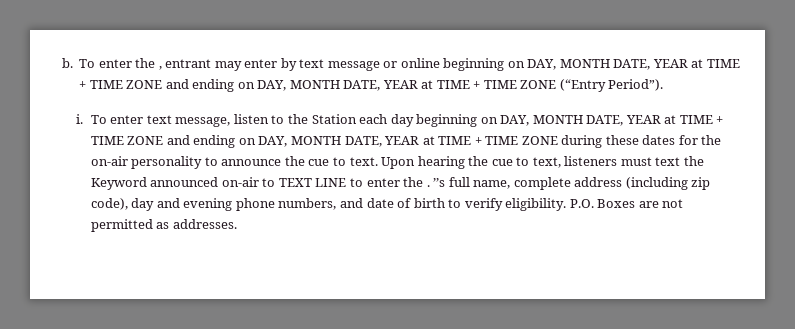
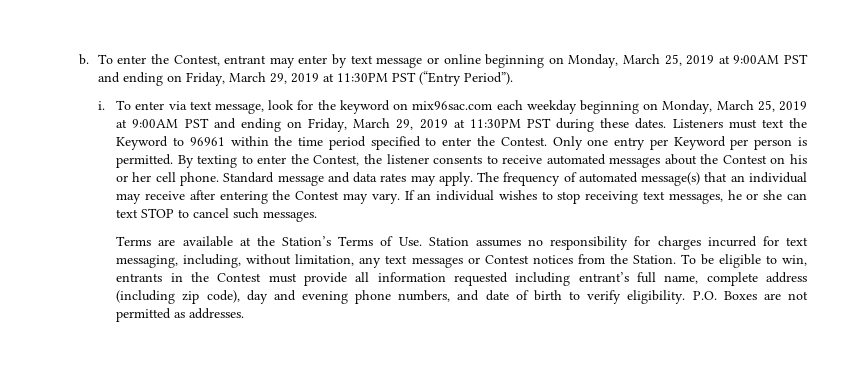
[158,66,162,70] , -> [173,55,220,66] Contest,
[527,59,740,70] [79,79,557,92] DAY, MONTH DATE, YEAR at TIME + TIME ZONE and ending on DAY, MONTH DATE, YEAR at TIME + TIME ZONE -> [568,54,808,68] [97,72,416,86] Monday, March 25, 2019 at 9:00AM PST and ending on Friday, March 29, 2019 at 11:30PM PST
(144, 119) none -> [168,101,187,110] via
[233,114,724,127] [90,135,722,148] [90,156,704,169] [90,177,446,190] listen to the Station each day beginning on DAY, MONTH DATE, YEAR at TIME + TIME ZONE and ending on DAY, MONTH DATE, YEAR at TIME + TIME ZONE during these dates for the on-air personality to announce the cue to text. Upon hearing the cue to text, listeners must text the Keyword announced on-air to TEXT LINE to enter the . ’’s -> [268,100,808,114] [116,118,808,132] [116,136,807,150] [116,154,807,168] [116,172,807,186] [116,190,807,204] [116,208,318,222] [116,236,808,250] [116,254,807,268] [116,272,629,286] look for the keyword on mix96sac.com each weekday beginning on Monday, March 25, 2019 at 9:00AM PST and ending on Friday, March 29, 2019 at 11:30PM PST during these dates. Listeners must text the Keyword to 96961 within the time period specified to enter the Contest. Only one entry per Keyword per person is permitted. By texting to enter the Contest, the listener consents to receive automated messages about the Contest on his or her cell phone. Standard message and data rates may apply. The frequency of automated message(s) that an individual may receive after entering the Contest may vary. If an individual wishes to stop receiving text messages, he or she can text STOP to cancel such messages. // Terms are available at the Station’s Terms of Use. Station assumes no responsibility for charges incurred for text messaging, including, without limitation, any text messages or Contest notices from the Station. To be eligible to win, entrants in the Contest must provide all information requested including entrant’s

